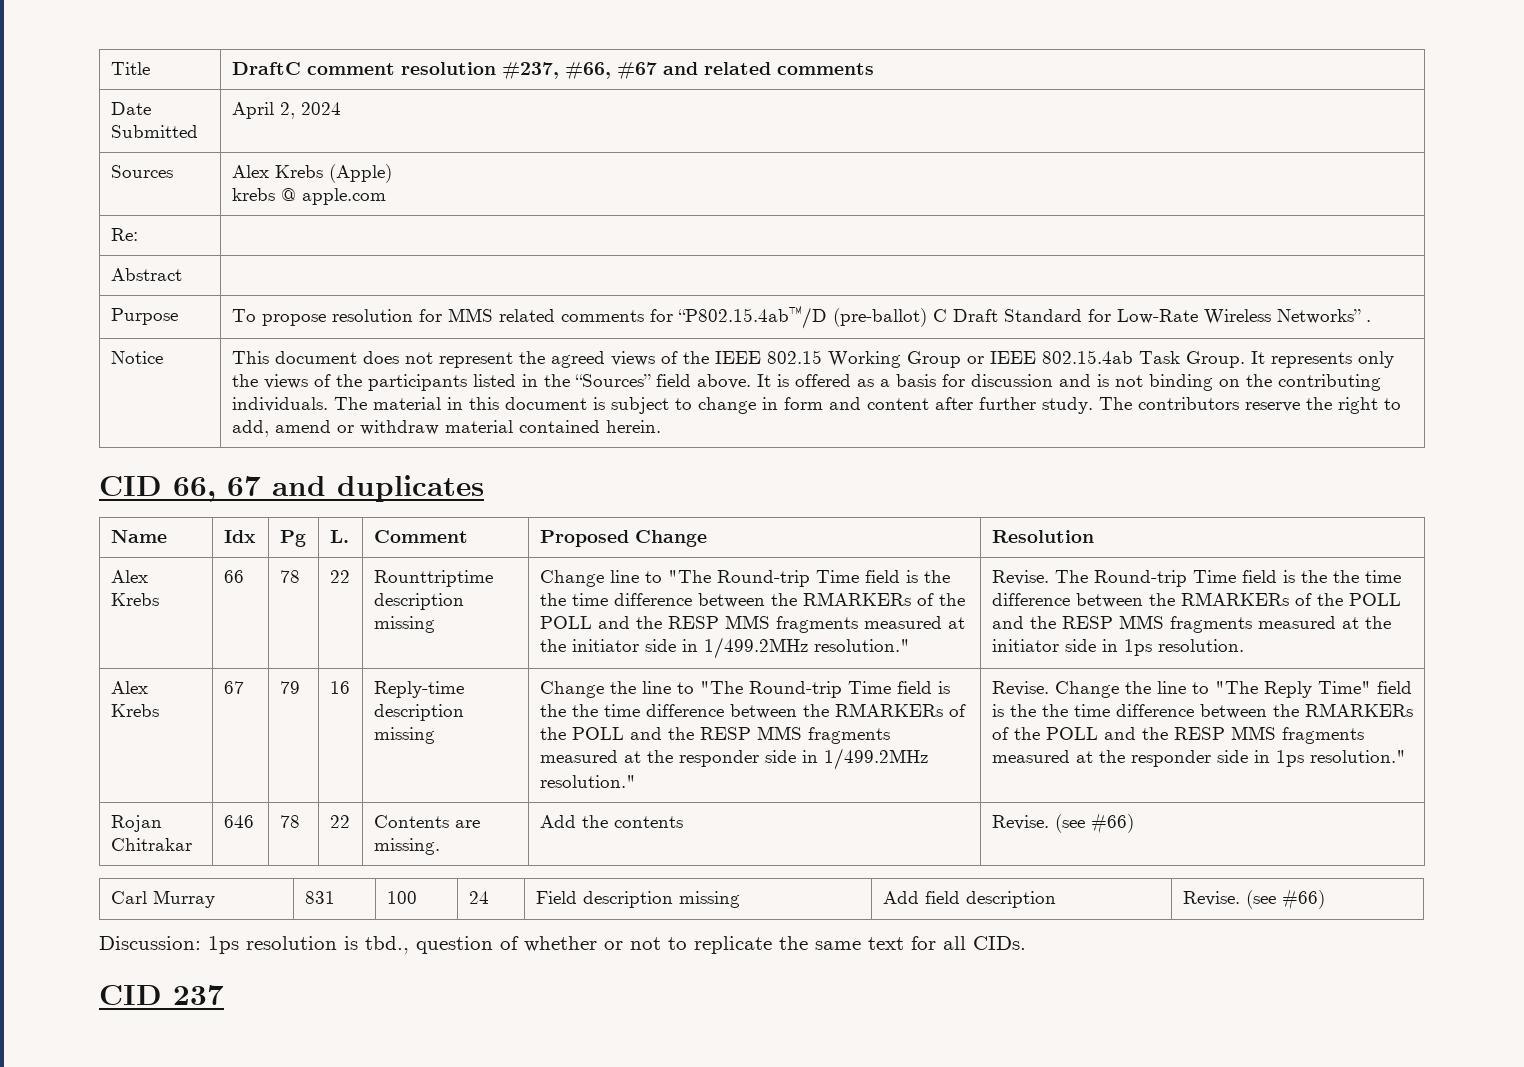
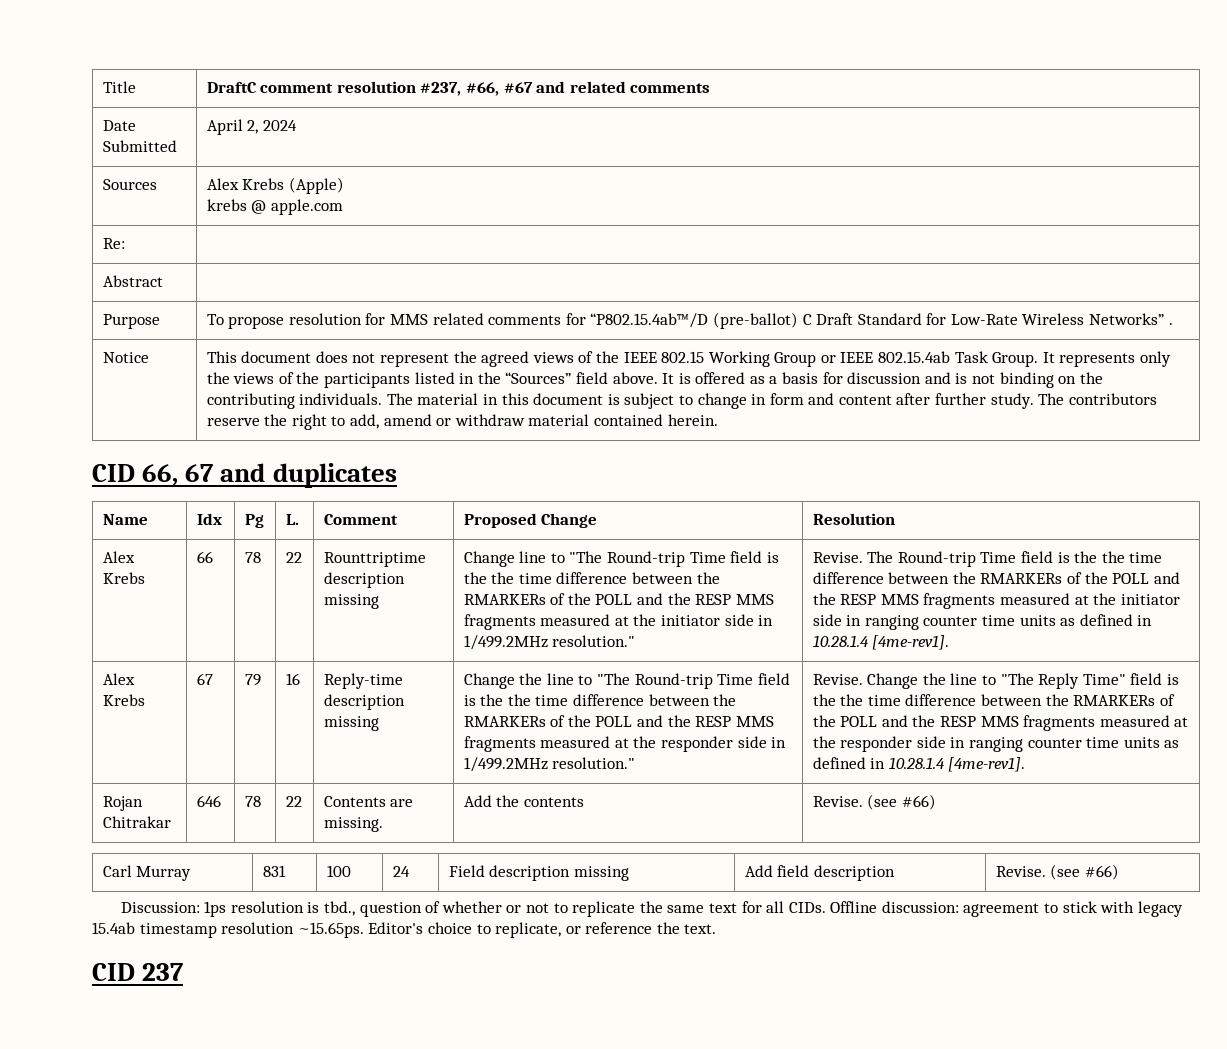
[1123,639,1244,656] 1ps resolution. -> [864,614,1153,630] [812,635,950,650] ranging counter time units as defined in 10.28.1.4 [4me-rev1].
[1275,750,1406,767] 1ps resolution." -> [968,737,1180,752] [812,757,1026,772] ranging counter time units as defined in 10.28.1.4 [4me-rev1].
(1026, 943) none -> [830,901,1183,917] [92,922,717,938] Offline discussion: agreement to stick with legacy 15.4ab timestamp resolution ~15.65ps. Editor's choice to replicate, or reference the text.

